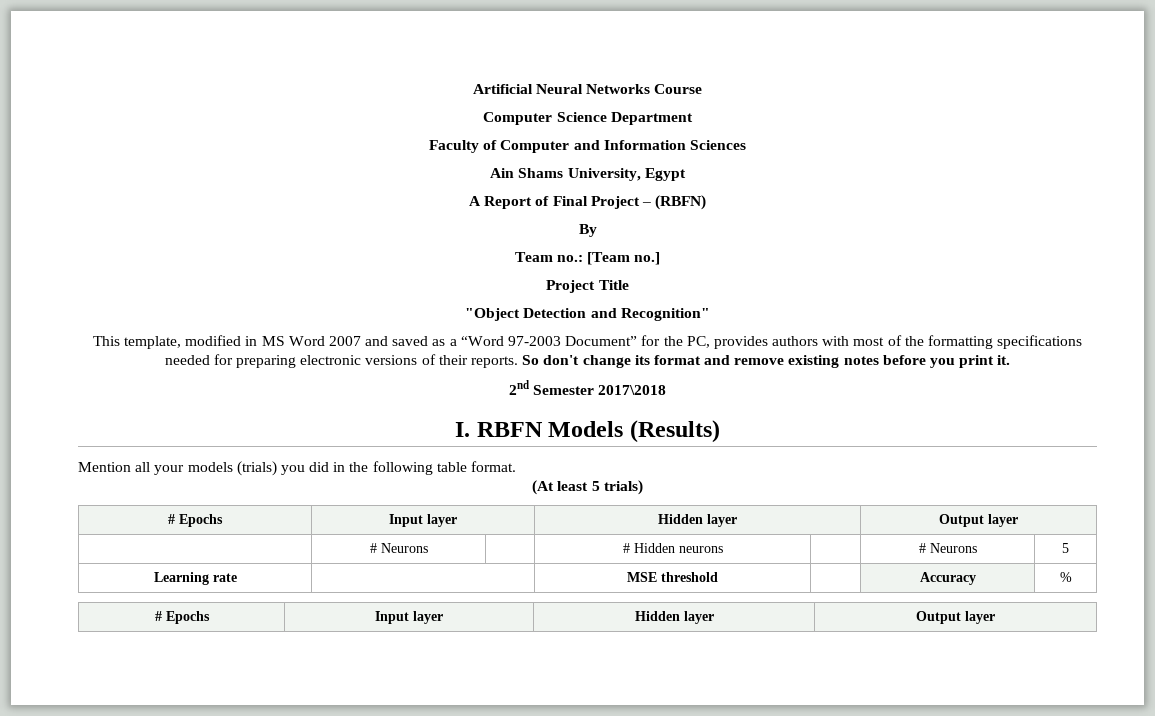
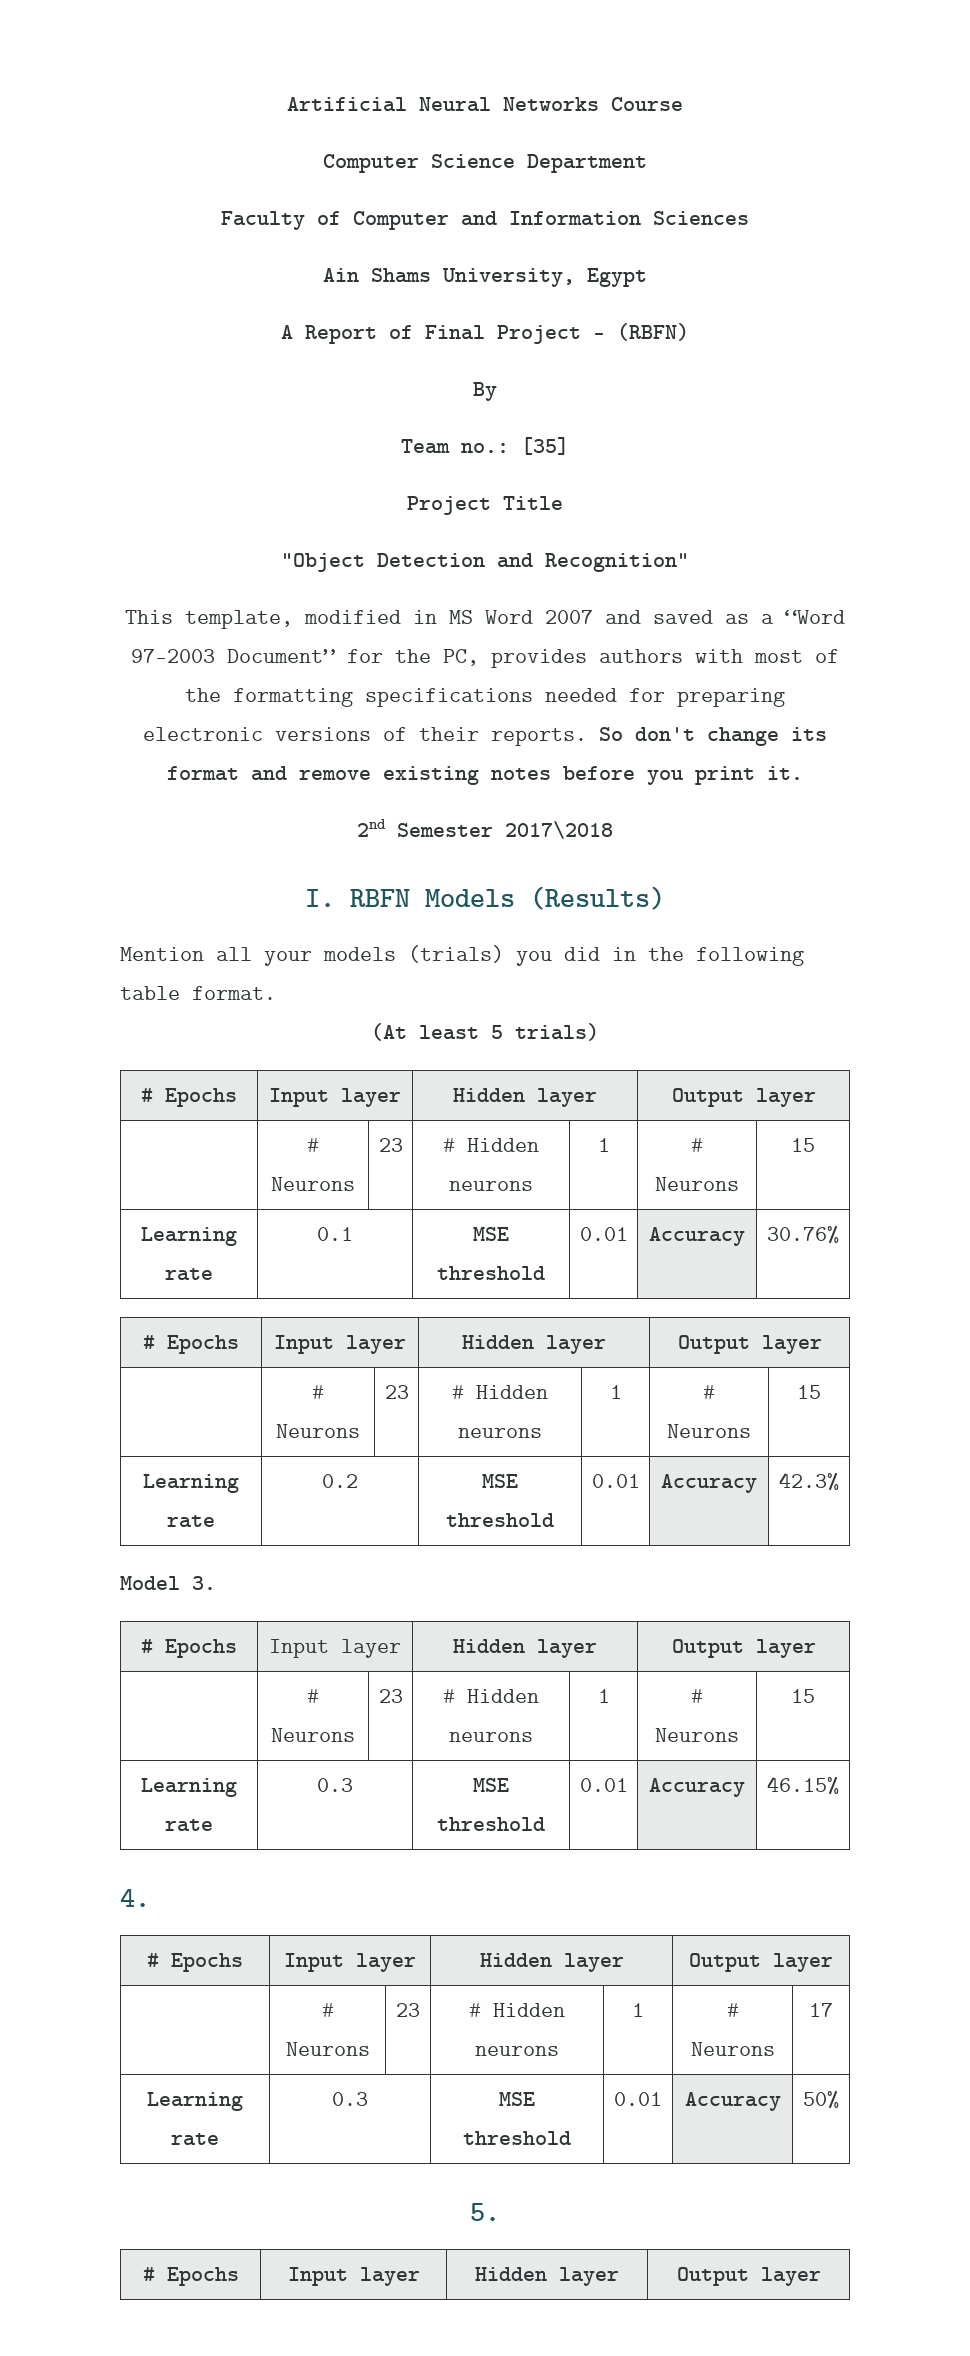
[587,252,661,265] [Team no.] -> [521,437,569,455] [35]
[622,543,723,553] [918,543,977,553] [1062,543,1069,553] [153,572,237,585] [627,572,718,582] [919,572,976,585] [1059,572,1072,582] [154,611,210,624] [375,611,443,624] [634,611,714,624] [916,611,995,624] | # Hidden neurons | | # Neurons | 5 // Learning rate | | MSE threshold | | Accuracy | % // # Epochs | Input layer | Hidden layer | Output layer -> [378,1138,403,1152] [443,1138,539,1152] [449,1181,533,1191] [597,1138,610,1152] [691,1138,703,1152] [655,1177,739,1191] [791,1138,815,1152] [141,1227,237,1246] [165,1268,213,1281] [317,1227,353,1241] [473,1227,509,1241] [437,1266,545,1280] [579,1227,628,1241] [649,1227,745,1246] [767,1225,839,1244] [143,1335,239,1354] [274,1335,406,1354] [462,1335,606,1354] [677,1335,822,1354] [312,1385,324,1399] [276,1424,360,1438] [384,1385,409,1399] [452,1385,548,1399] [458,1428,542,1438] [609,1385,622,1399] [703,1385,715,1399] [667,1424,751,1438] [797,1385,821,1399] [143,1474,239,1493] [167,1515,215,1528] [322,1474,358,1488] [482,1474,518,1488] [446,1513,554,1527] [591,1474,640,1488] [661,1474,757,1493] [779,1472,839,1491] [120,1576,216,1590] [141,1639,237,1658] [269,1639,401,1658] [453,1639,597,1658] [671,1639,816,1658] [307,1689,319,1703] [271,1728,355,1742] [378,1689,403,1703] [443,1689,539,1703] [449,1732,533,1742] [597,1689,610,1703] [691,1689,703,1703] [655,1728,739,1742] [791,1689,815,1703] [141,1778,237,1797] [165,1819,213,1832] [317,1778,353,1792] [473,1778,509,1792] [437,1817,545,1831] [579,1778,628,1792] [649,1778,745,1797] [767,1776,839,1795] [120,1889,150,1907] [147,1953,243,1972] [284,1953,416,1972] [479,1953,624,1972] [689,1953,833,1972] [321,2003,334,2017] [285,2042,370,2056] [396,2003,420,2017] [469,2003,565,2017] [475,2046,559,2056] [632,2003,644,2017] [726,2003,739,2017] [690,2042,775,2056] [809,2003,833,2017] [147,2092,243,2111] [171,2133,219,2146] [332,2092,368,2106] [499,2092,535,2106] [463,2131,571,2145] [614,2092,662,2106] [684,2092,781,2111] [803,2090,839,2109] [470,2203,500,2221] [142,2267,239,2286] [287,2267,420,2286] [475,2267,619,2286] [676,2267,821,2286] 23 | # Hidden neurons | 1 | # Neurons | 15 // Learning rate | 0.1 | MSE threshold | 0.01 | Accuracy | 30.76% // # Epochs | Input layer | Hidden layer | Output layer // | # Neurons | 23 | # Hidden neurons | 1 | # Neurons | 15 // Learning rate | 0.2 | MSE threshold | 0.01 | Accuracy | 42.3% // Model 3. // # Epochs | Input layer | Hidden layer | Output layer // | # Neurons | 23 | # Hidden neurons | 1 | # Neurons | 15 // Learning rate | 0.3 | MSE threshold | 0.01 | Accuracy | 46.15% // 4. // # Epochs | Input layer | Hidden layer | Output layer // | # Neurons | 23 | # Hidden neurons | 1 | # Neurons | 17 // Learning rate | 0.3 | MSE threshold | 0.01 | Accuracy | 50% // 5. // # Epochs | Input layer | Hidden layer | Output layer

